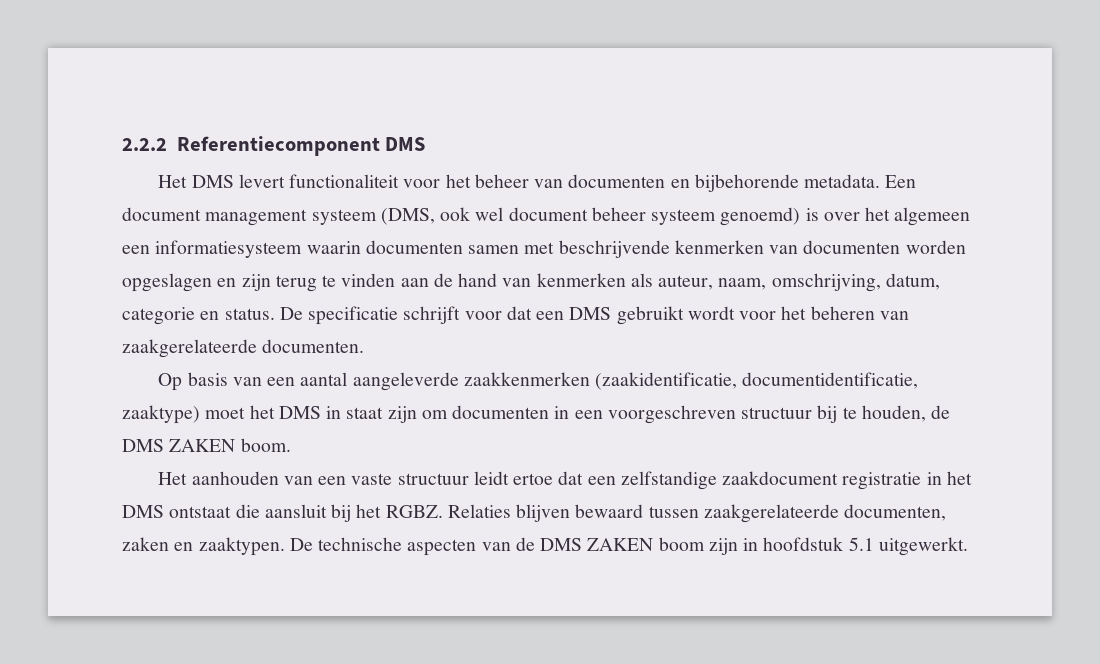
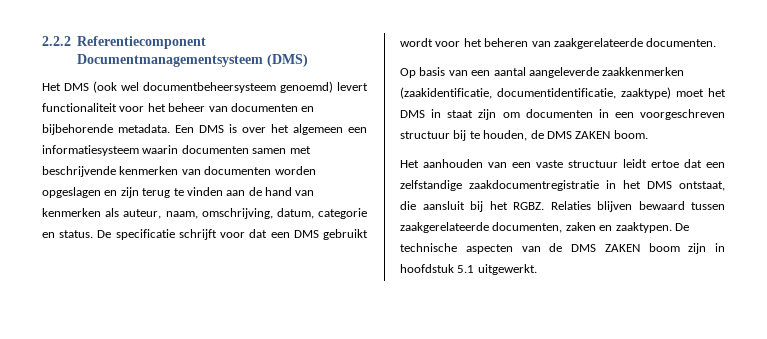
[385,137,426,151] DMS -> [77,54,309,67] Documentmanagementsysteem (DMS)
(234, 181) none -> [93,81,333,93] (ook wel documentbeheersysteem genoemd)
[122,207,801,226] document management systeem (DMS, ook wel document beheer systeem genoemd) -> [199,125,224,133] DMS
[722,471,922,490] zaakdocument registratie -> [469,180,599,191] zaakdocumentregistratie
[169,506,232,518] ontstaat -> [679,181,725,191] ontstaat,

